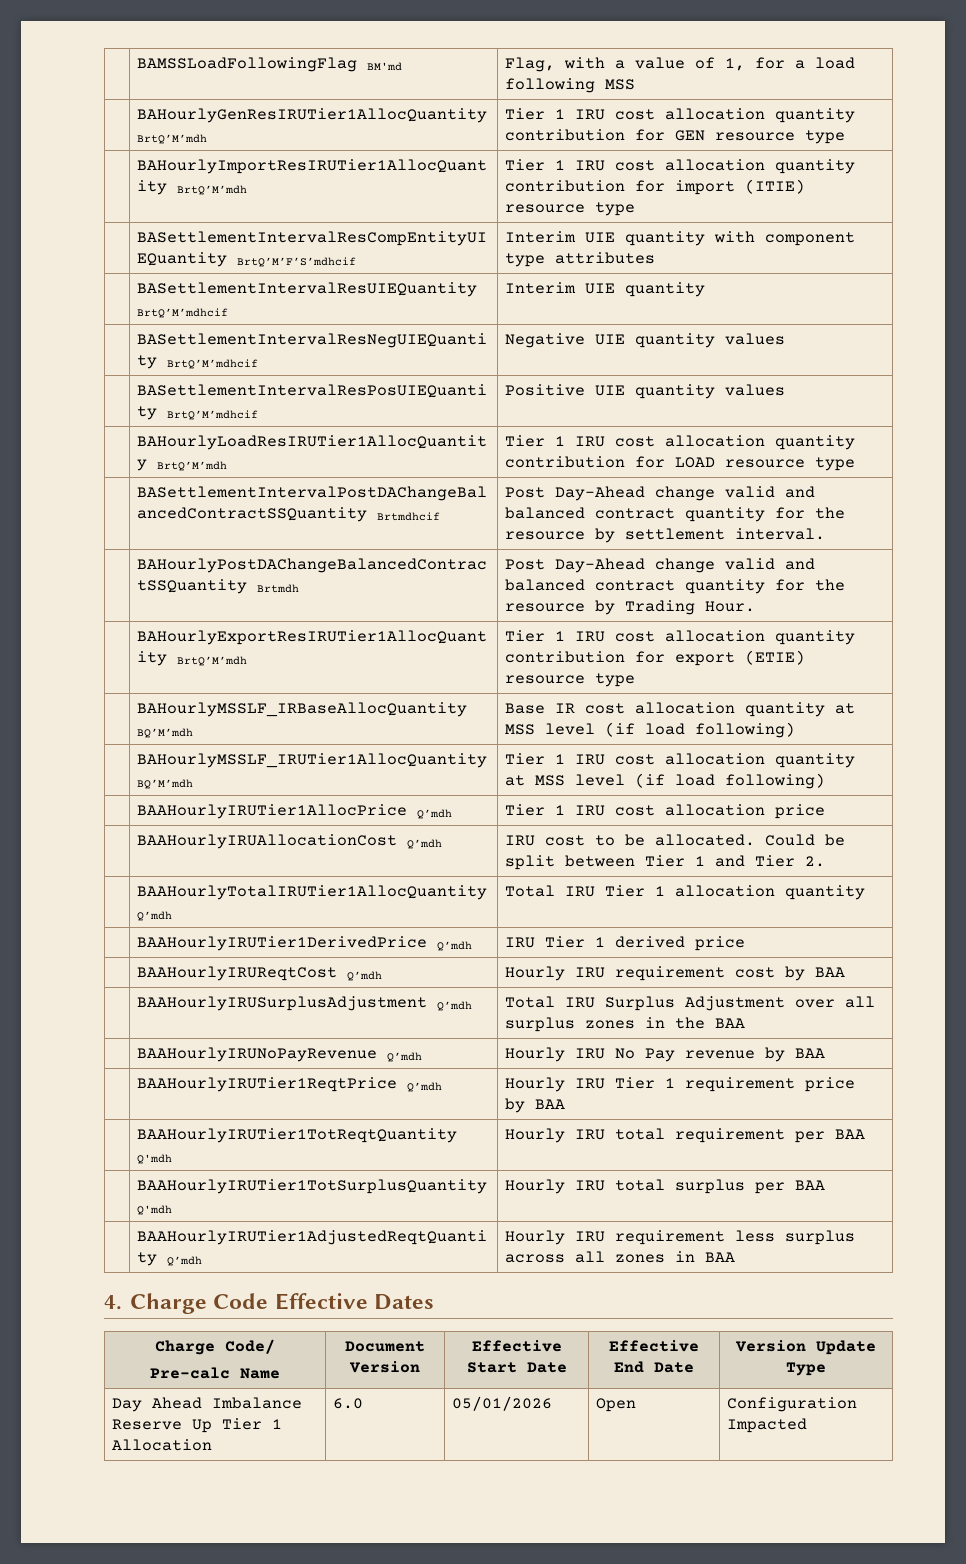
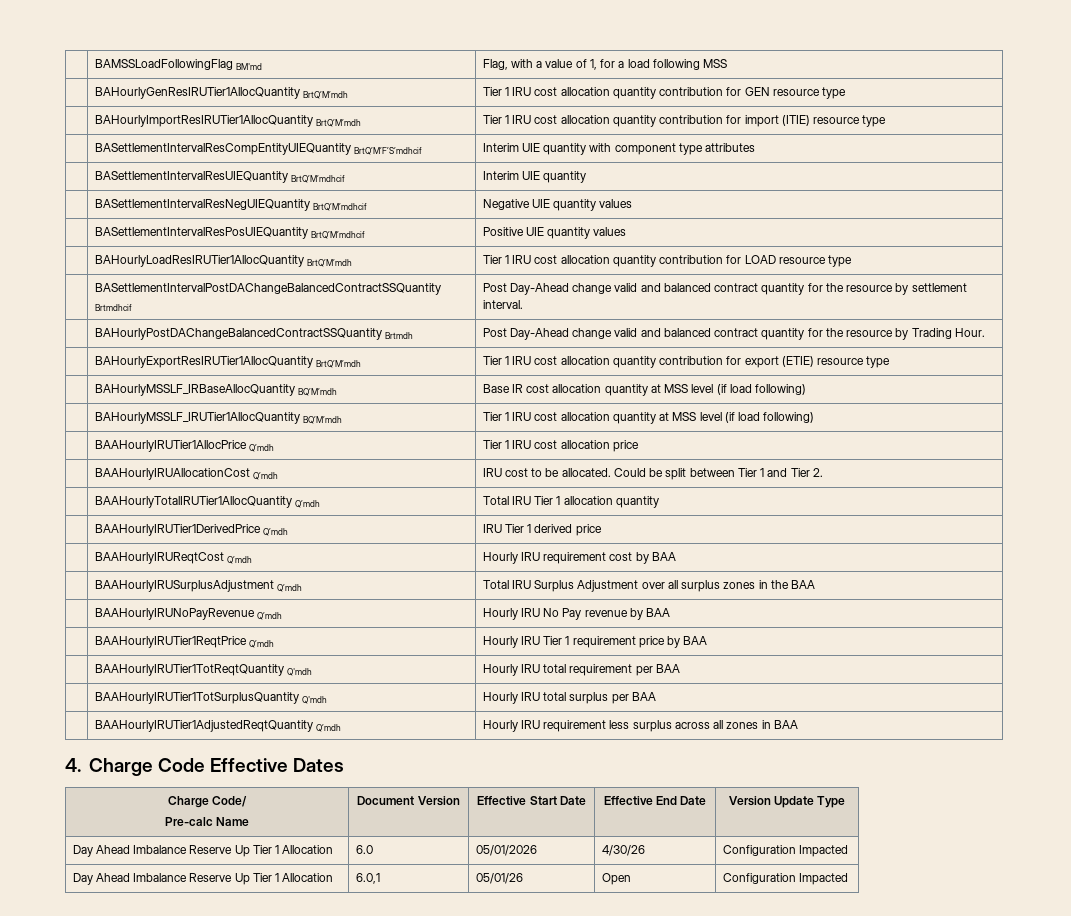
(553, 1403) none -> [601,845,645,856] [722,845,848,857] [72,873,334,885] [355,873,380,884] [475,873,523,884] | 4/30/26 | Configuration Impacted // Day Ahead Imbalance Reserve Up Tier 1 Allocation | 6.0,1 | 05/01/26

